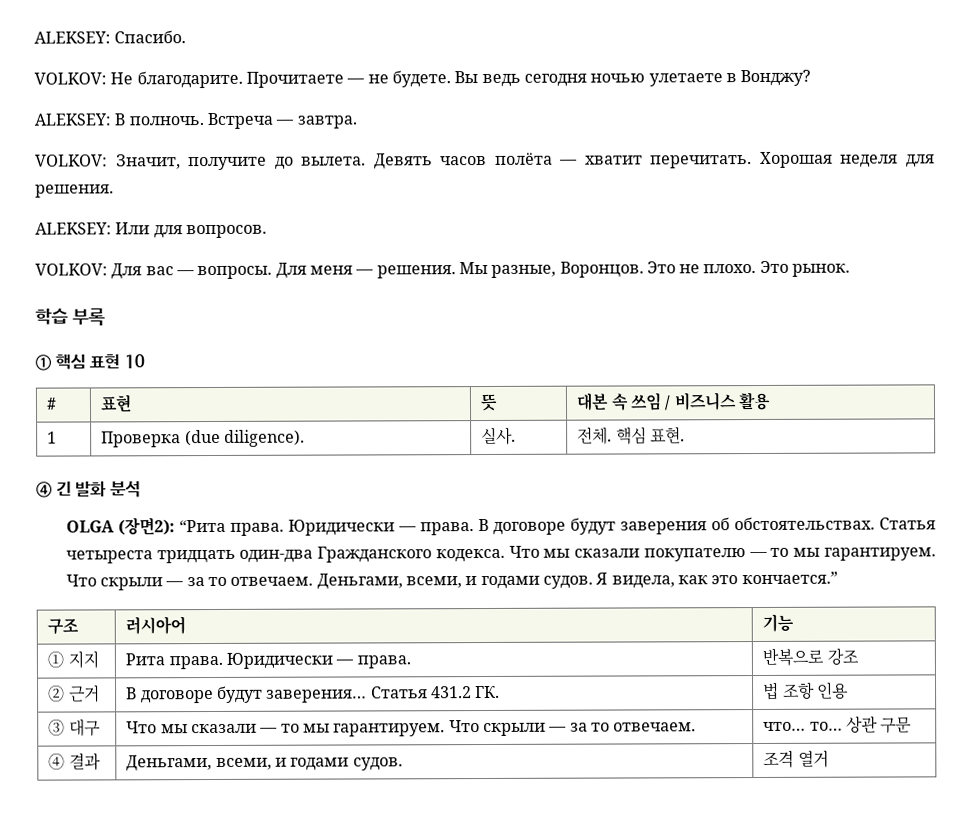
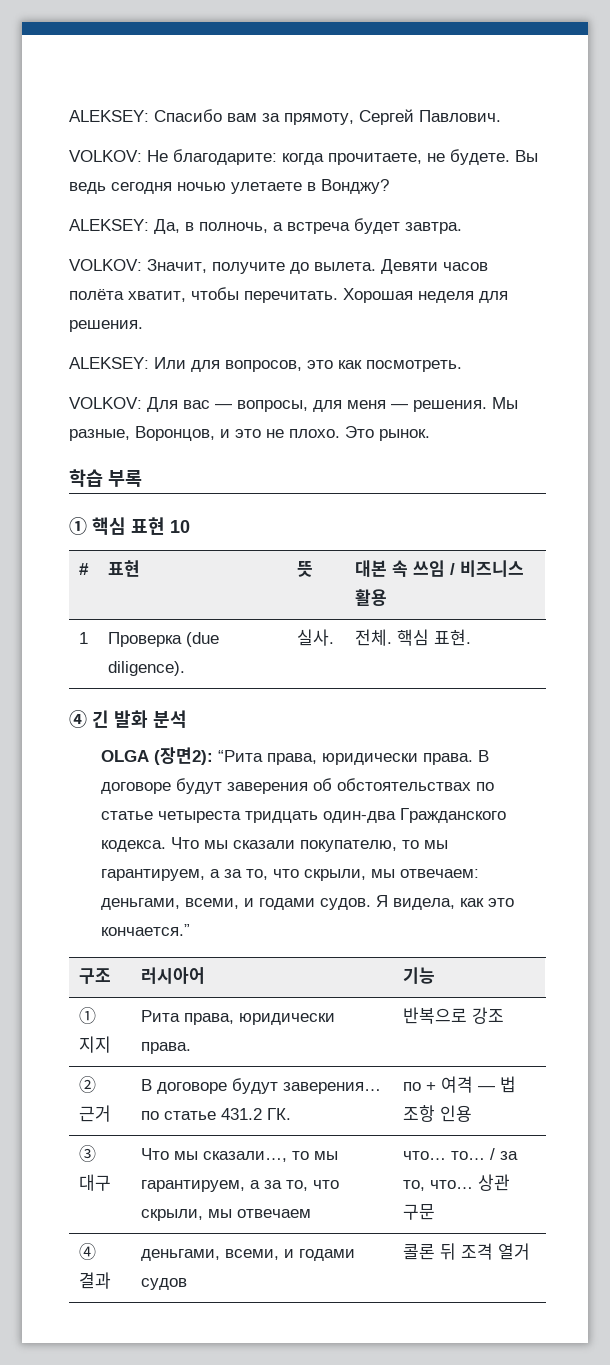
[34,30,187,44] ALEKSEY: Спасибо. -> [69,109,501,125] ALEKSEY: Спасибо вам за прямоту, Сергей Павлович.
[136,70,366,89] благодарите. Прочитаете — -> [173,149,422,165] благодарите: когда прочитаете,
[114,112,295,130] В полночь. Встреча — -> [154,218,400,234] Да, в полночь, а встреча будет
[373,153,433,170] Девять -> [381,259,438,274] Девяти
[559,155,643,165] — хватит -> [128,287,239,302] хватит, чтобы
[185,224,267,239] вопросов. -> [225,360,462,372] вопросов, это как посмотреть.
[197,262,307,280] вопросы. Для -> [237,400,342,412] вопросы, для
[559,261,676,278] Воронцов. Это -> [135,426,261,441] Воронцов, и это
[229,519,417,536] права. Юридически — -> [266,753,418,765] права, юридически
[733,516,937,531] обстоятельствах. Статья -> [336,778,494,791] [100,811,153,820] обстоятельствах по статье
[643,547,936,562] [65,573,403,591] покупателю — то мы гарантируем. Что скрыли — за то отвечаем. Деньгами, -> [299,840,448,852] [100,869,479,881] [100,898,180,910] покупателю, то мы гарантируем, а за то, что скрыли, мы отвечаем: деньгами,
[168,652,355,670] права. Юридически — -> [183,1013,335,1025] права, юридически
[370,686,428,699] Статья -> [140,1111,216,1120] по статье
(501, 692) none -> [402,1076,495,1093] по + 여격 —
[191,720,697,737] [763,721,843,731] сказали — то мы гарантируем. Что скрыли — за то отвечаем. | что… то… -> [202,1151,338,1162] [140,1180,339,1192] [140,1209,311,1221] [402,1148,518,1160] [402,1180,473,1191] сказали…, то мы гарантируем, а за то, что скрыли, мы отвечаем | что… то… / за то, что…
[126,755,403,772] Деньгами, всеми, и годами судов. | -> [140,1249,355,1261] [140,1278,187,1290] [402,1243,456,1260] деньгами, всеми, и годами судов | 콜론 뒤

